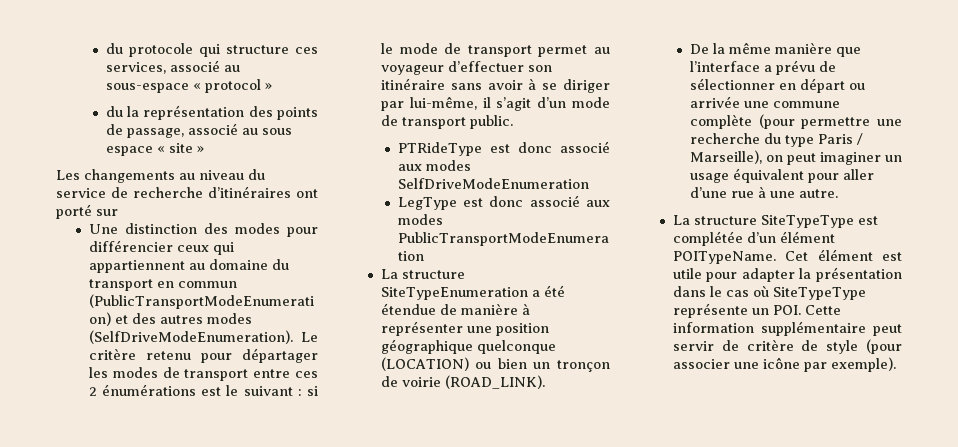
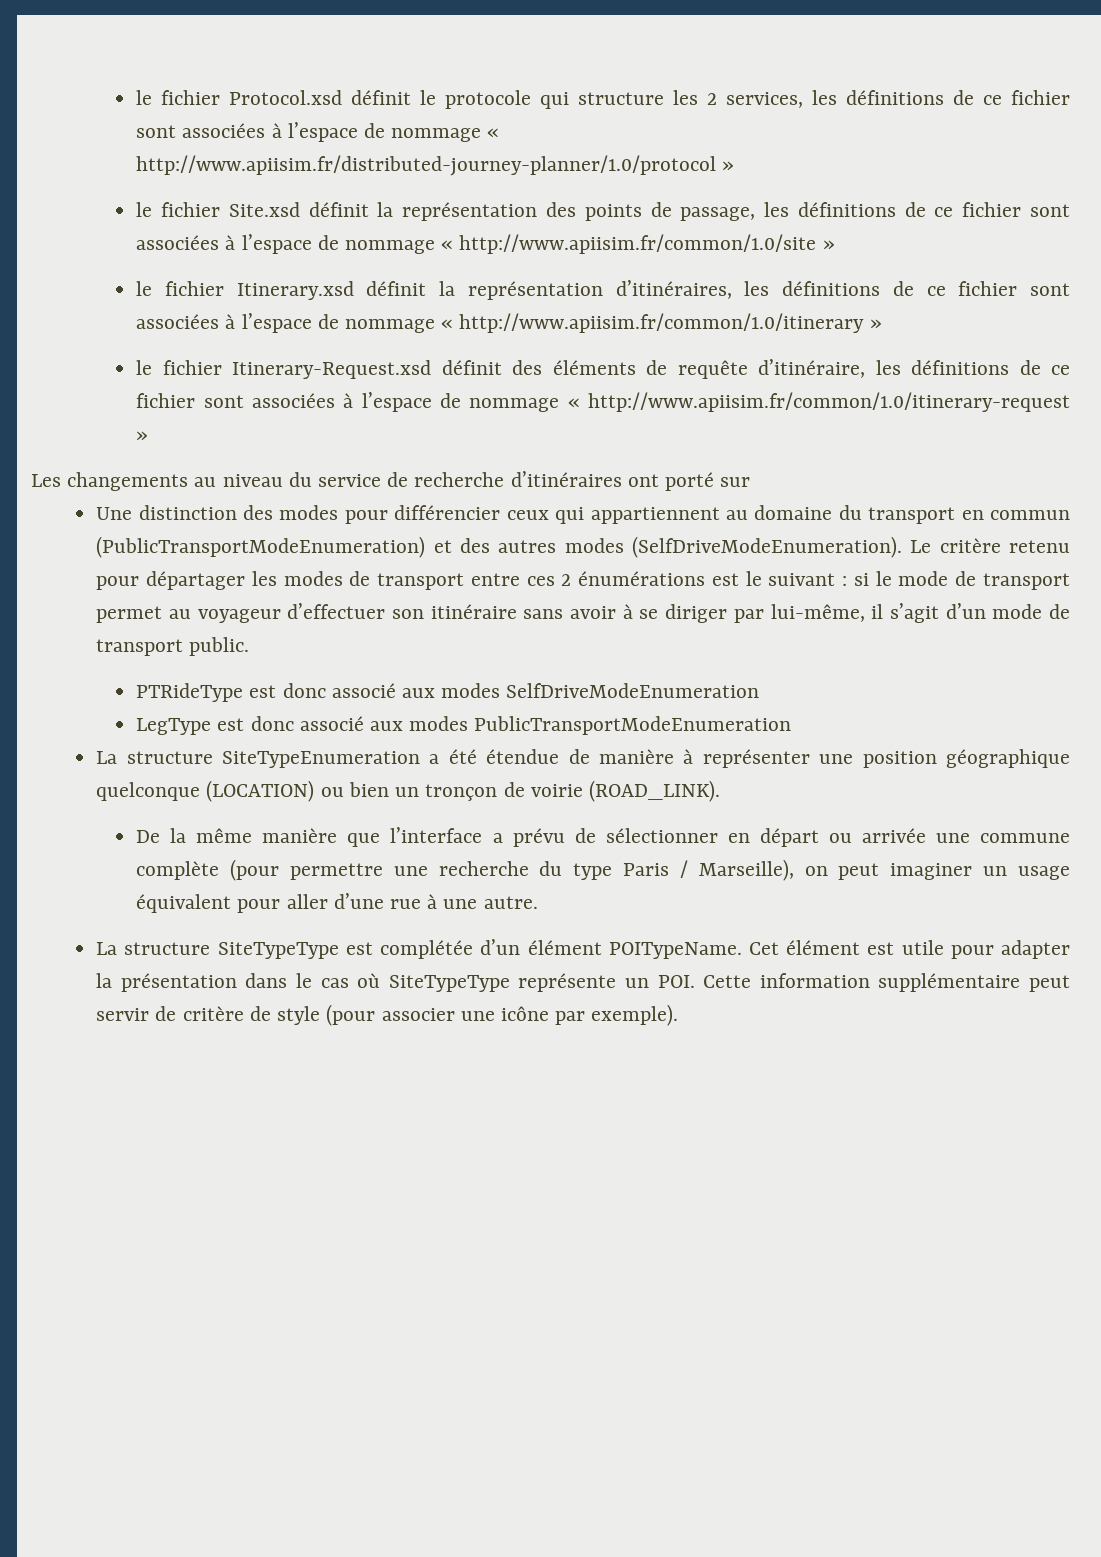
[105,43,318,57] [105,60,240,74] [105,79,272,93] [105,106,123,117] du protocole qui structure ces services, associé au sous-espace « protocol » // du -> [136,90,1070,109] [136,122,500,142] [136,155,735,176] [136,202,369,217] le fichier Protocol.xsd définit le protocole qui structure les 2 services, les définitions de ce fichier sont associées à l’espace de nommage « http://www.apiisim.fr/distributed-journey-planner/1.0/protocol » // le fichier Site.xsd définit
[187,123,292,135] [105,143,193,156] associé au sous espace « site -> [764,202,1070,217] [136,234,835,254] [136,280,1070,300] [136,313,882,333] [136,359,1070,379] [136,392,1070,412] les définitions de ce fichier sont associées à l’espace de nommage « http://www.apiisim.fr/common/1.0/site » // le fichier Itinerary.xsd définit la représentation d’itinéraires, les définitions de ce fichier sont associées à l’espace de nommage « http://www.apiisim.fr/common/1.0/itinerary » // le fichier Itinerary-Request.xsd définit des éléments de requête d’itinéraire, les définitions de ce fichier sont associées à l’espace de nommage « http://www.apiisim.fr/common/1.0/itinerary-request

